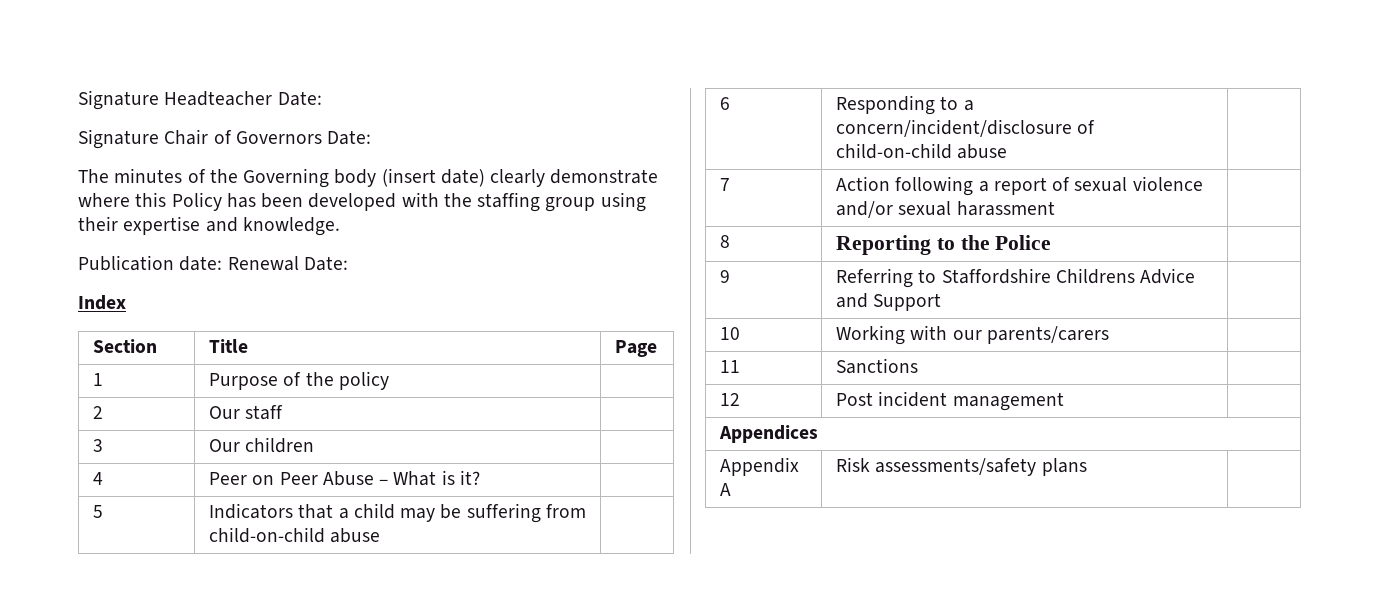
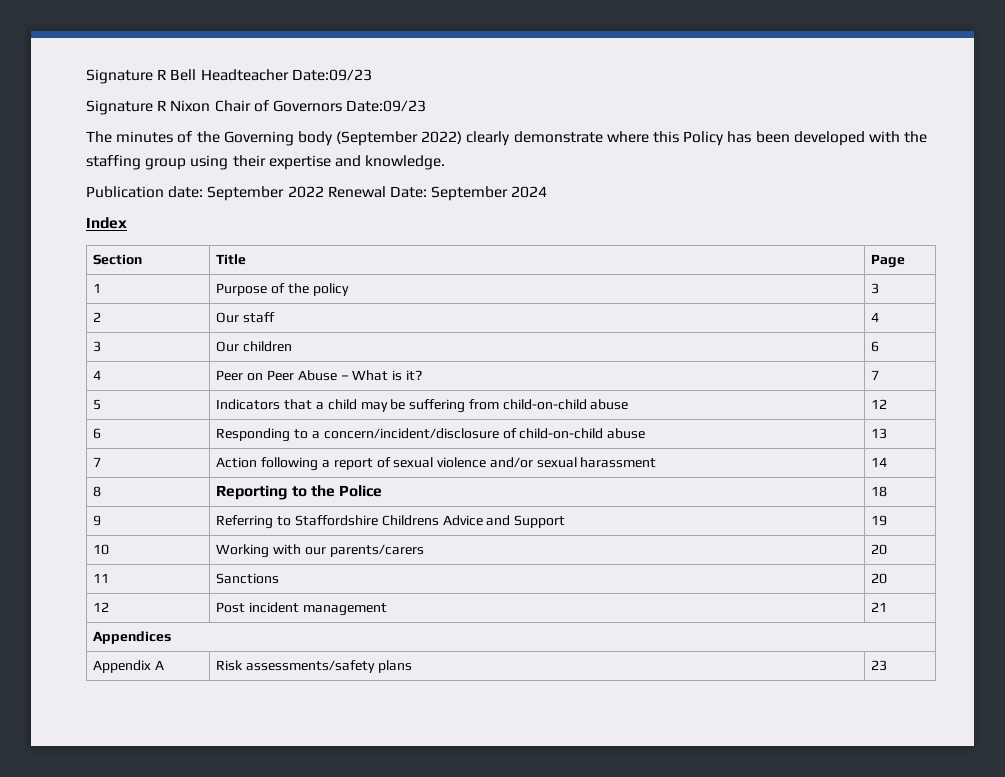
[78,90,322,110] [78,129,159,149] Signature Headteacher Date: // Signature -> [86,69,372,84] [86,100,211,115] Signature R Bell Headteacher Date:09/23 // Signature R Nixon
[327,130,372,145] Date: -> [346,100,427,112] Date:09/23
[381,168,485,187] (insert date) -> [336,131,463,146] (September 2022)
(223, 263) none -> [207,186,324,201] September 2022
(348, 263) none -> [431,186,548,201] September 2024
(389, 380) none -> [871,283,880,294] 3
(284, 412) none -> [871,312,880,322] 4
(315, 445) none -> [871,341,880,352] 6
(480, 477) none -> [871,370,880,380] 7
(381, 535) none -> [871,399,888,409] 12
(1008, 151) none -> [871,428,888,439] 13
(1055, 208) none -> [871,457,888,467] 14
(1052, 242) none -> [871,486,888,497] 18
(942, 302) none -> [871,515,888,526] 19
(1109, 335) none -> [871,544,888,555] 20
(918, 366) none -> [871,573,888,584] 20
(1064, 401) none -> [871,602,888,612] 21
(1087, 467) none -> [871,660,888,671] 23

